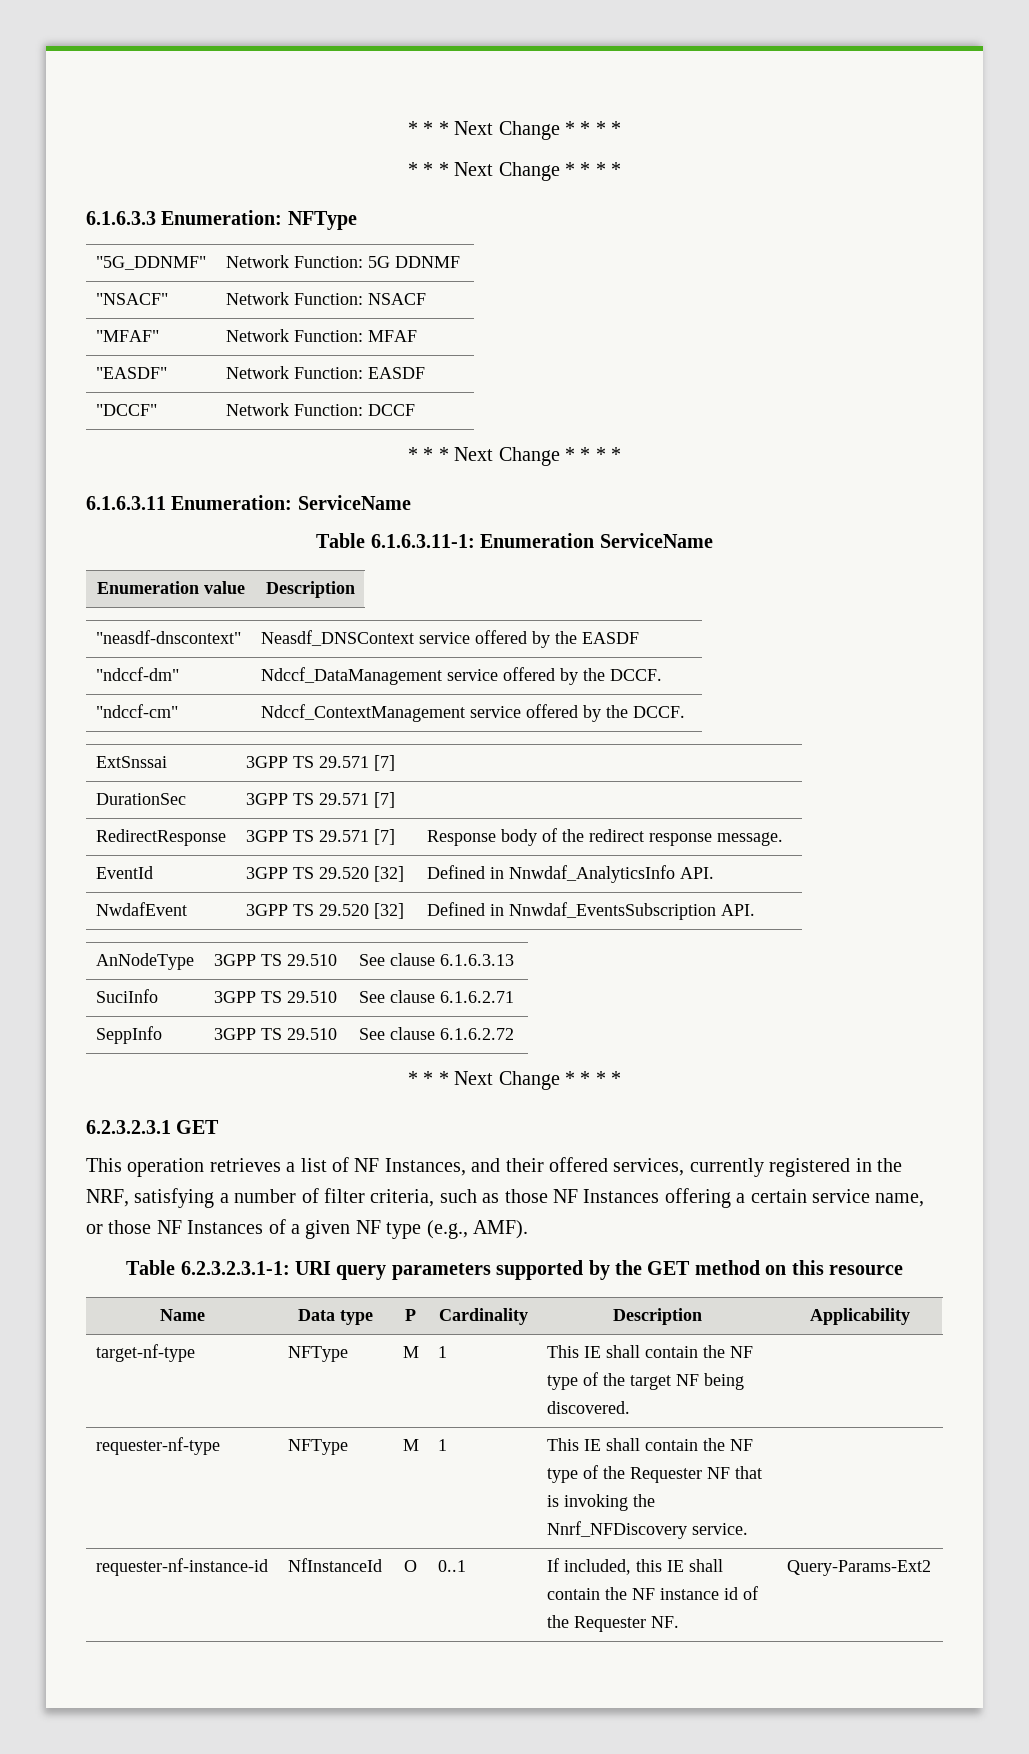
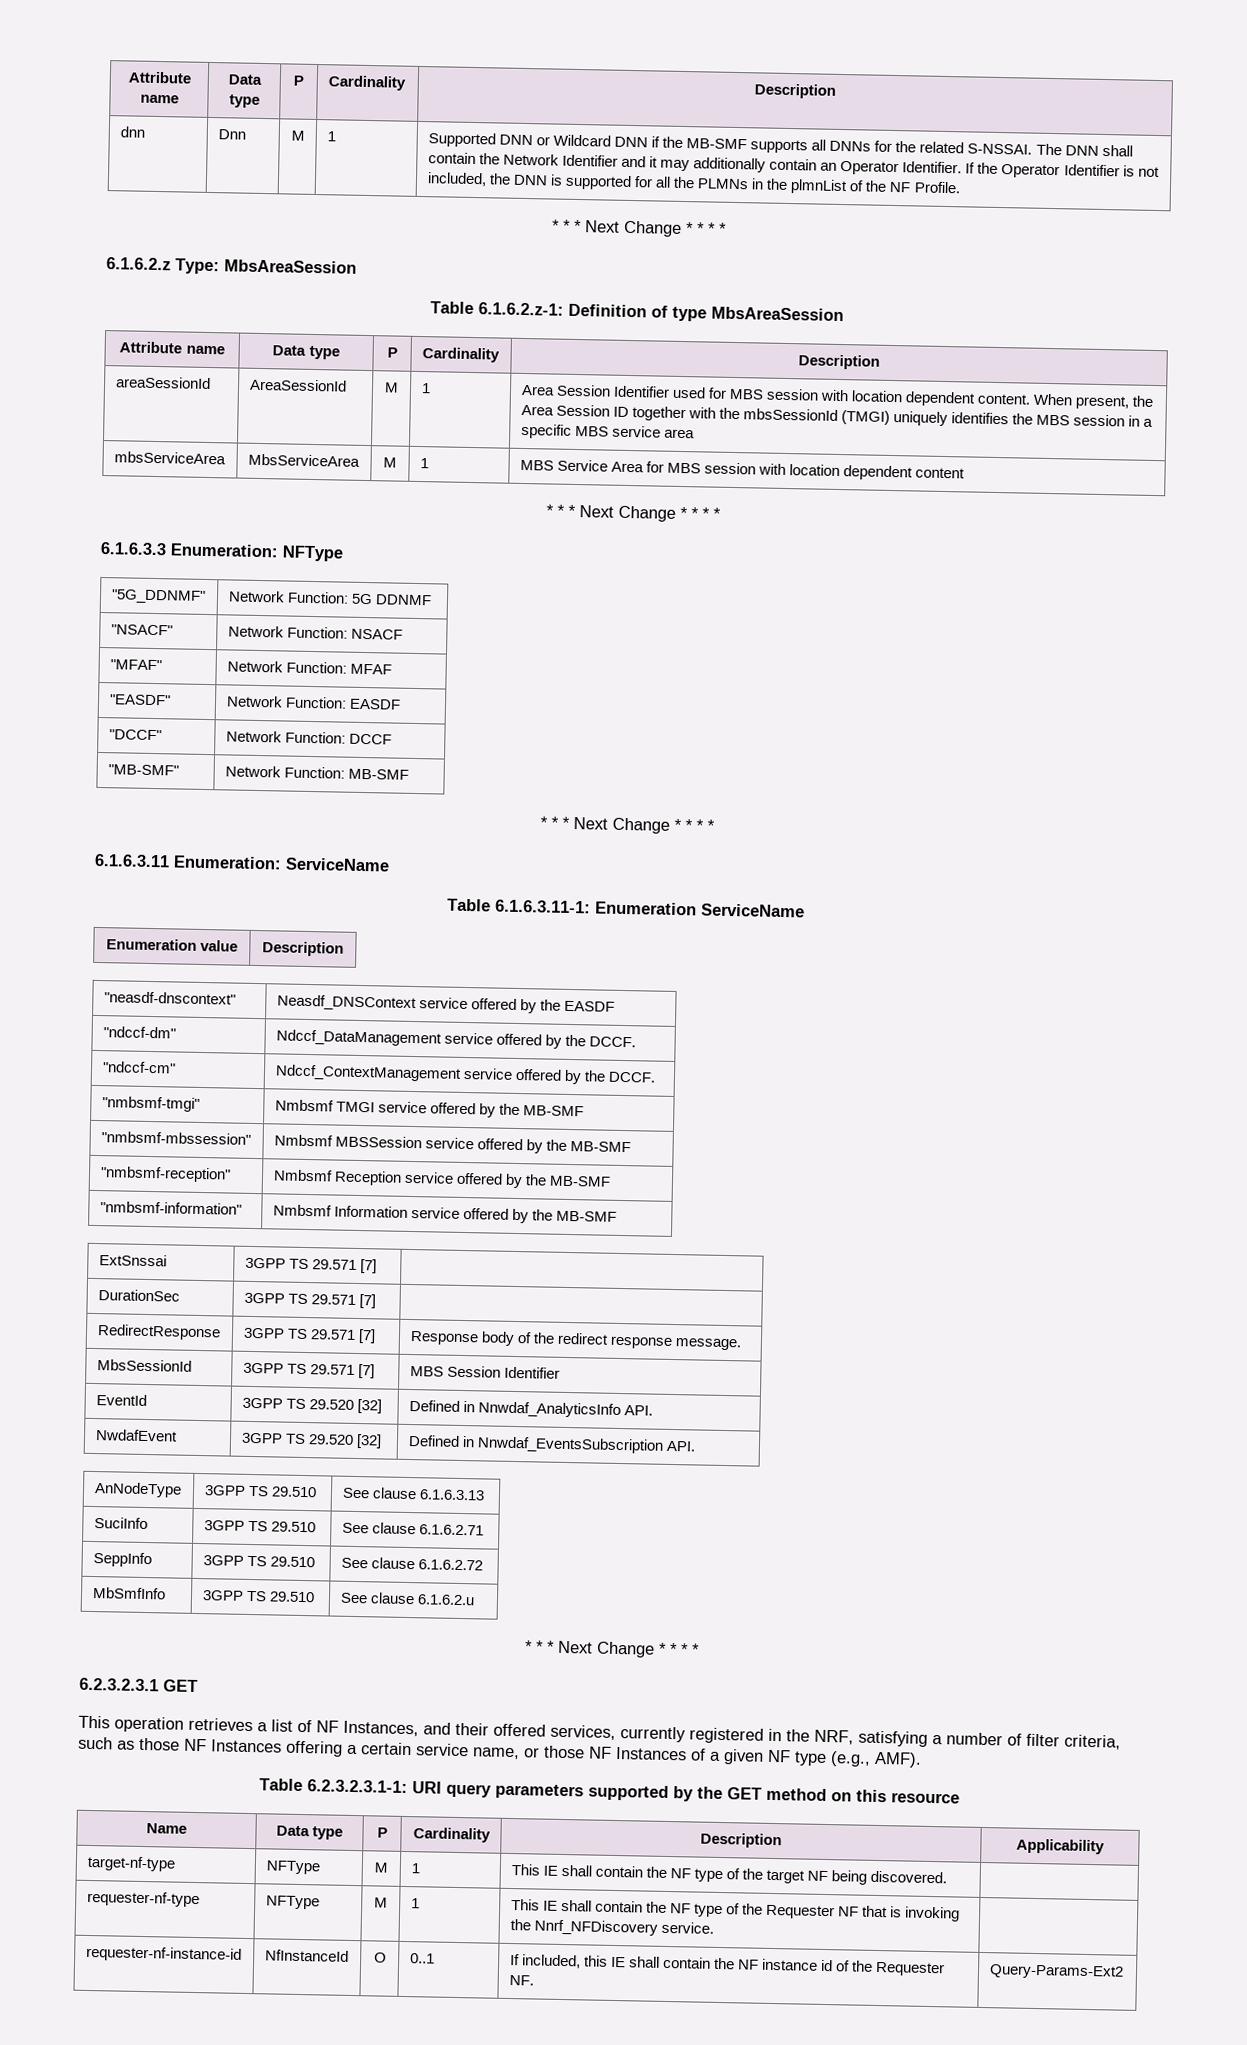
[407,121,622,140] * * * Next Change * * * * -> [127,71,191,84] [139,94,179,104] [227,74,262,85] [228,94,260,108] [293,75,304,86] [327,75,406,91] [754,83,837,99] [119,126,145,138] [217,129,246,140] [290,130,305,141] [326,131,336,142] [427,132,1133,157] [427,152,1160,179] [426,172,961,195] [552,219,727,237] [106,257,357,275] [430,301,844,322] [119,341,225,355] [272,345,340,360] [386,347,398,358] [421,347,500,363] [798,354,881,370] [114,376,211,390] [248,378,347,392] [384,382,399,393] [420,383,431,394] [520,384,1155,410] [520,404,1154,427] [520,423,695,439] [113,451,226,465] [247,453,360,467] [383,457,397,468] [419,458,429,469] [519,459,966,481] Attribute name | Data type | P | Cardinality | Description // dnn | Dnn | M | 1 | Supported DNN or Wildcard DNN if the MB-SMF supports all DNNs for the related S-NSSAI. The DNN shall contain the Network Identifier and it may additionally contain an Operator Identifier. If the Operator Identifier is not included, the DNN is supported for all the PLMNs in the plmnList of the NF Profile. // * * * Next Change * * * * // 6.1.6.2.z Type: MbsAreaSession // Table 6.1.6.2.z-1: Definition of type MbsAreaSession // Attribute name | Data type | P | Cardinality | Description // areaSessionId | AreaSessionId | M | 1 | Area Session Identifier used for MBS session with location dependent content. When present, the Area Session ID together with the mbsSessionId (TMGI) uniquely identifies the MBS session in a specific MBS service area // mbsServiceArea | MbsServiceArea | M | 1 | MBS Service Area for MBS session with location dependent content
(415, 410) none -> [107,764,179,776] [224,765,409,780] // "MB-SMF" | Network Function: MB-SMF
(685, 712) none -> [101,1096,200,1112] [274,1099,585,1118] [100,1131,251,1145] [273,1134,632,1154] [99,1166,231,1183] [272,1169,612,1189] [99,1201,242,1215] [272,1204,618,1224] // "nmbsmf-tmgi" | Nmbsmf TMGI service offered by the MB-SMF // "nmbsmf-mbssession" | Nmbsmf MBSSession service offered by the MB-SMF // "nmbsmf-reception" | Nmbsmf Reception service offered by the MB-SMF // "nmbsmf-information" | Nmbsmf Information service offered by the MB-SMF
(783, 839) none -> [96,1359,192,1372] [242,1362,375,1379] [409,1365,560,1379] // MbsSessionId | 3GPP TS 29.571 [7] | MBS Session Identifier
(514, 1034) none -> [91,1586,166,1600] [201,1590,315,1603] [339,1592,475,1606] // MbSmfInfo | 3GPP TS 29.510 | See clause 6.1.6.2.u

